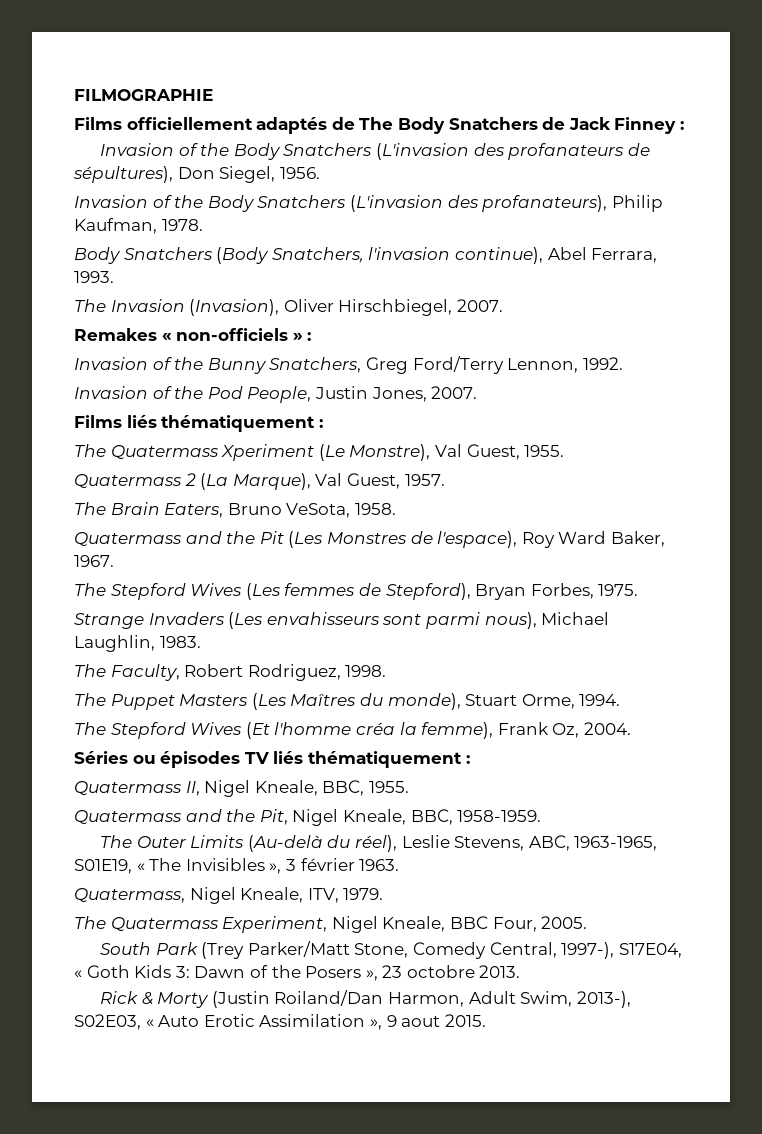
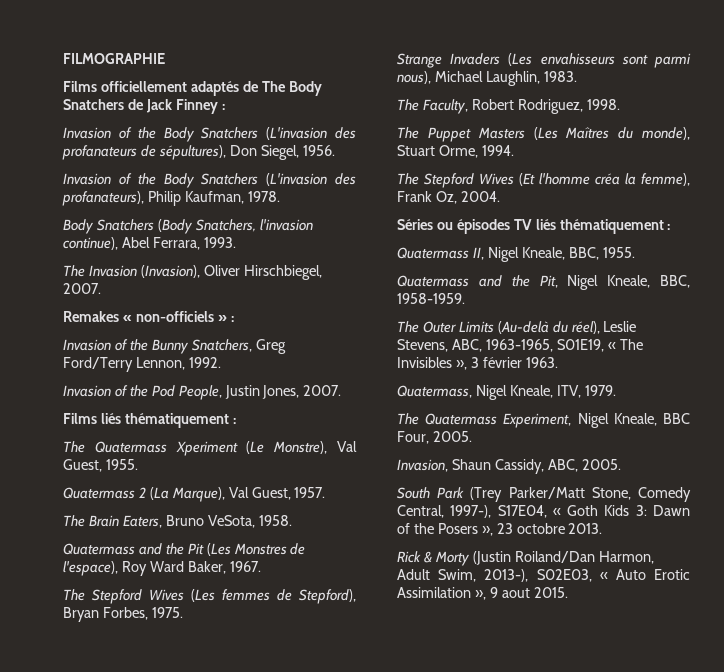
(588, 922) none -> [397,459,621,474] // Invasion, Shaun Cassidy, ABC, 2005.

